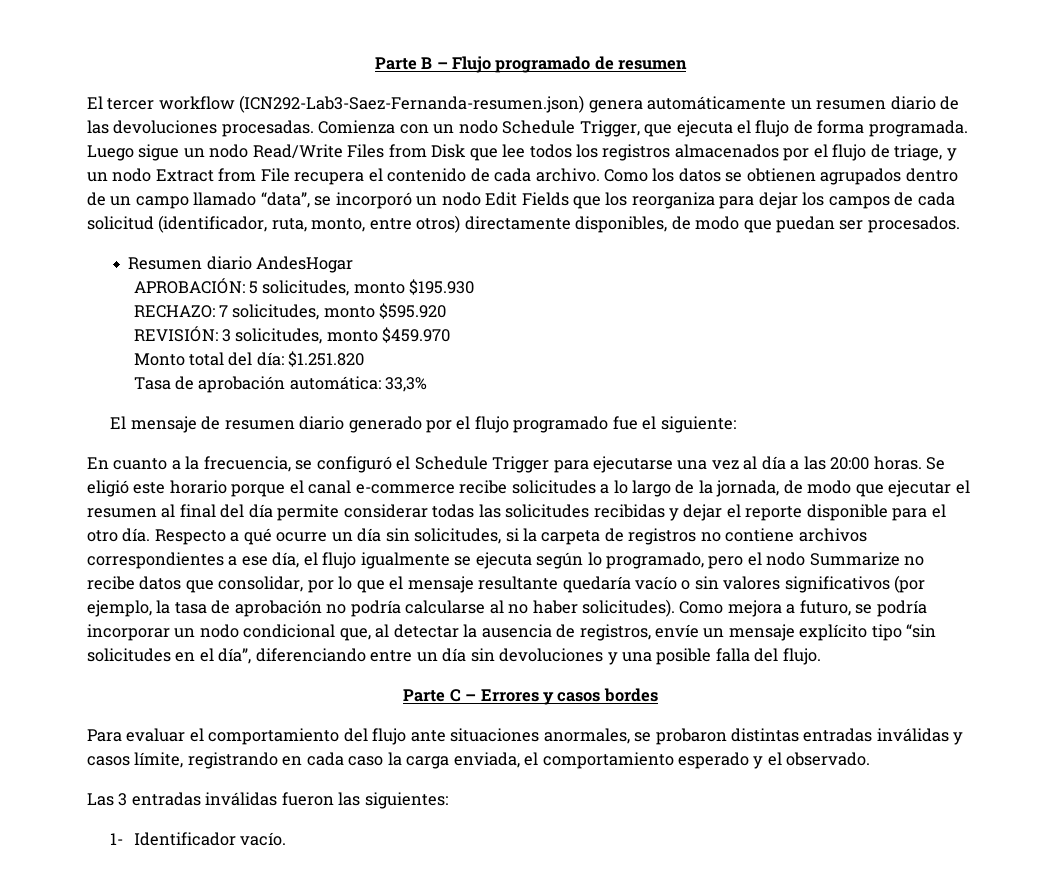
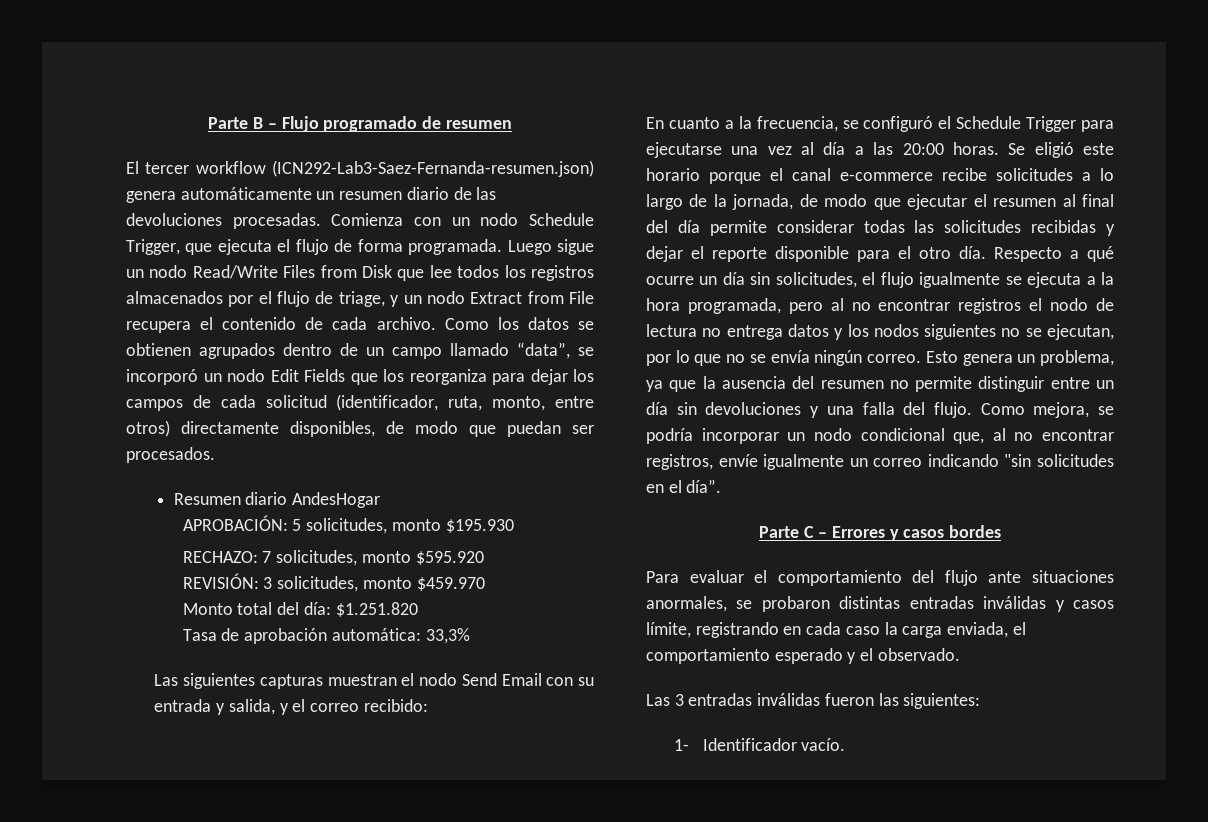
[110,416,736,433] El mensaje de resumen diario generado por el flujo programado fue el siguiente: -> [154,673,594,689] [154,699,428,715] Las siguientes capturas muestran el nodo Send Email con su entrada y salida, y el correo recibido:
[505,528,867,545] [87,552,300,569] si la carpeta de registros no contiene archivos correspondientes a ese día, -> (857, 280) none
[536,552,925,569] [87,575,926,593] [87,599,851,617] según lo programado, pero el nodo Summarize no recibe datos que consolidar, por lo que el mensaje resultante quedaría vacío o sin valores significativos (por ejemplo, la tasa de aprobación no podría calcularse al no haber solicitudes). Como mejora a futuro, -> [1086,272,1114,285] [646,298,1114,314] [646,324,1114,340] [646,350,1114,366] [646,376,1114,392] [646,402,1090,418] a la hora programada, pero al no encontrar registros el nodo de lectura no entrega datos y los nodos siguientes no se ejecutan, por lo que no se envía ningún correo. Esto genera un problema, ya que la ausencia del resumen no permite distinguir entre un día sin devoluciones y una falla del flujo. Como mejora,
[393,624,937,641] [87,648,821,665] detectar la ausencia de registros, envíe un mensaje explícito tipo “sin solicitudes en el día”, diferenciando entre un día sin devoluciones y una posible falla del flujo. -> [1014,429,1114,441] [646,454,1114,470] [646,479,722,493] no encontrar registros, envíe igualmente un correo indicando "sin solicitudes en el día”.

